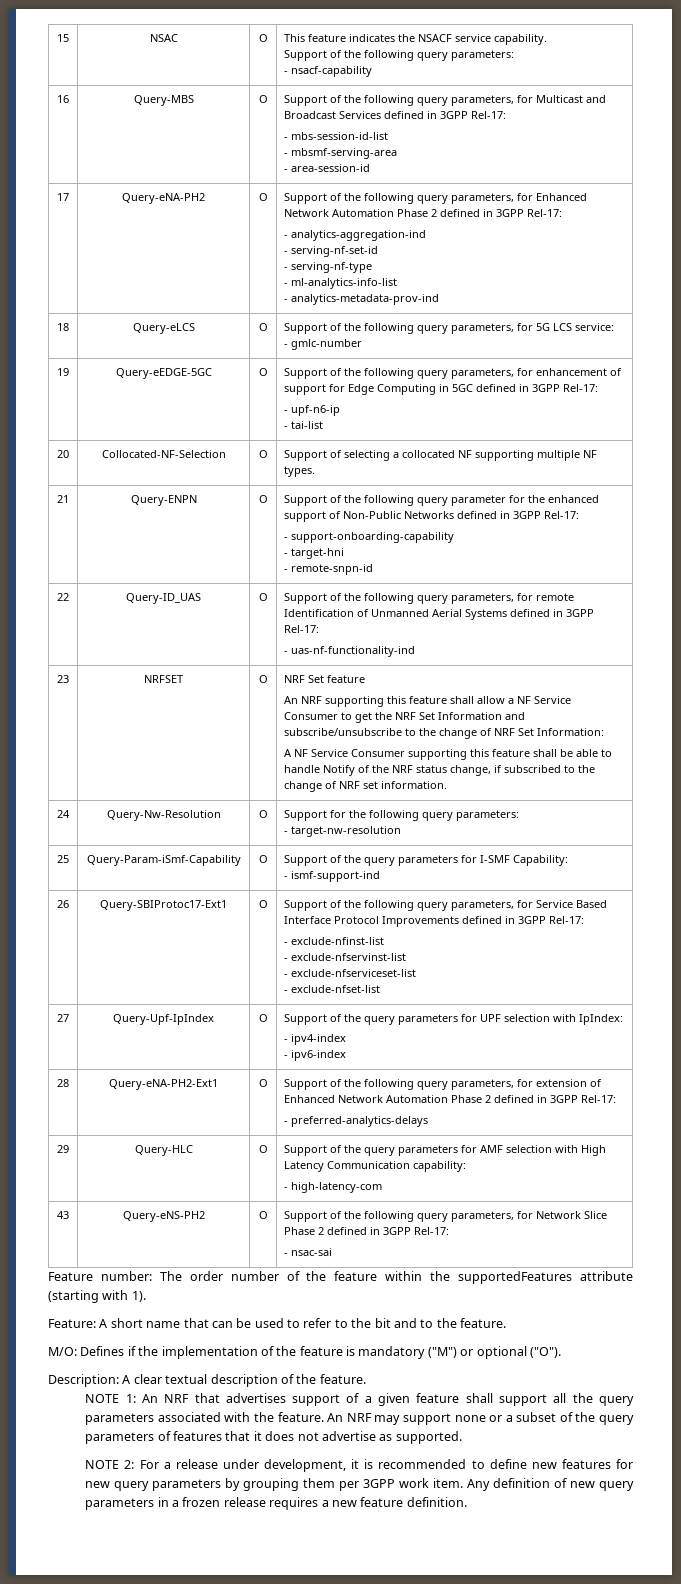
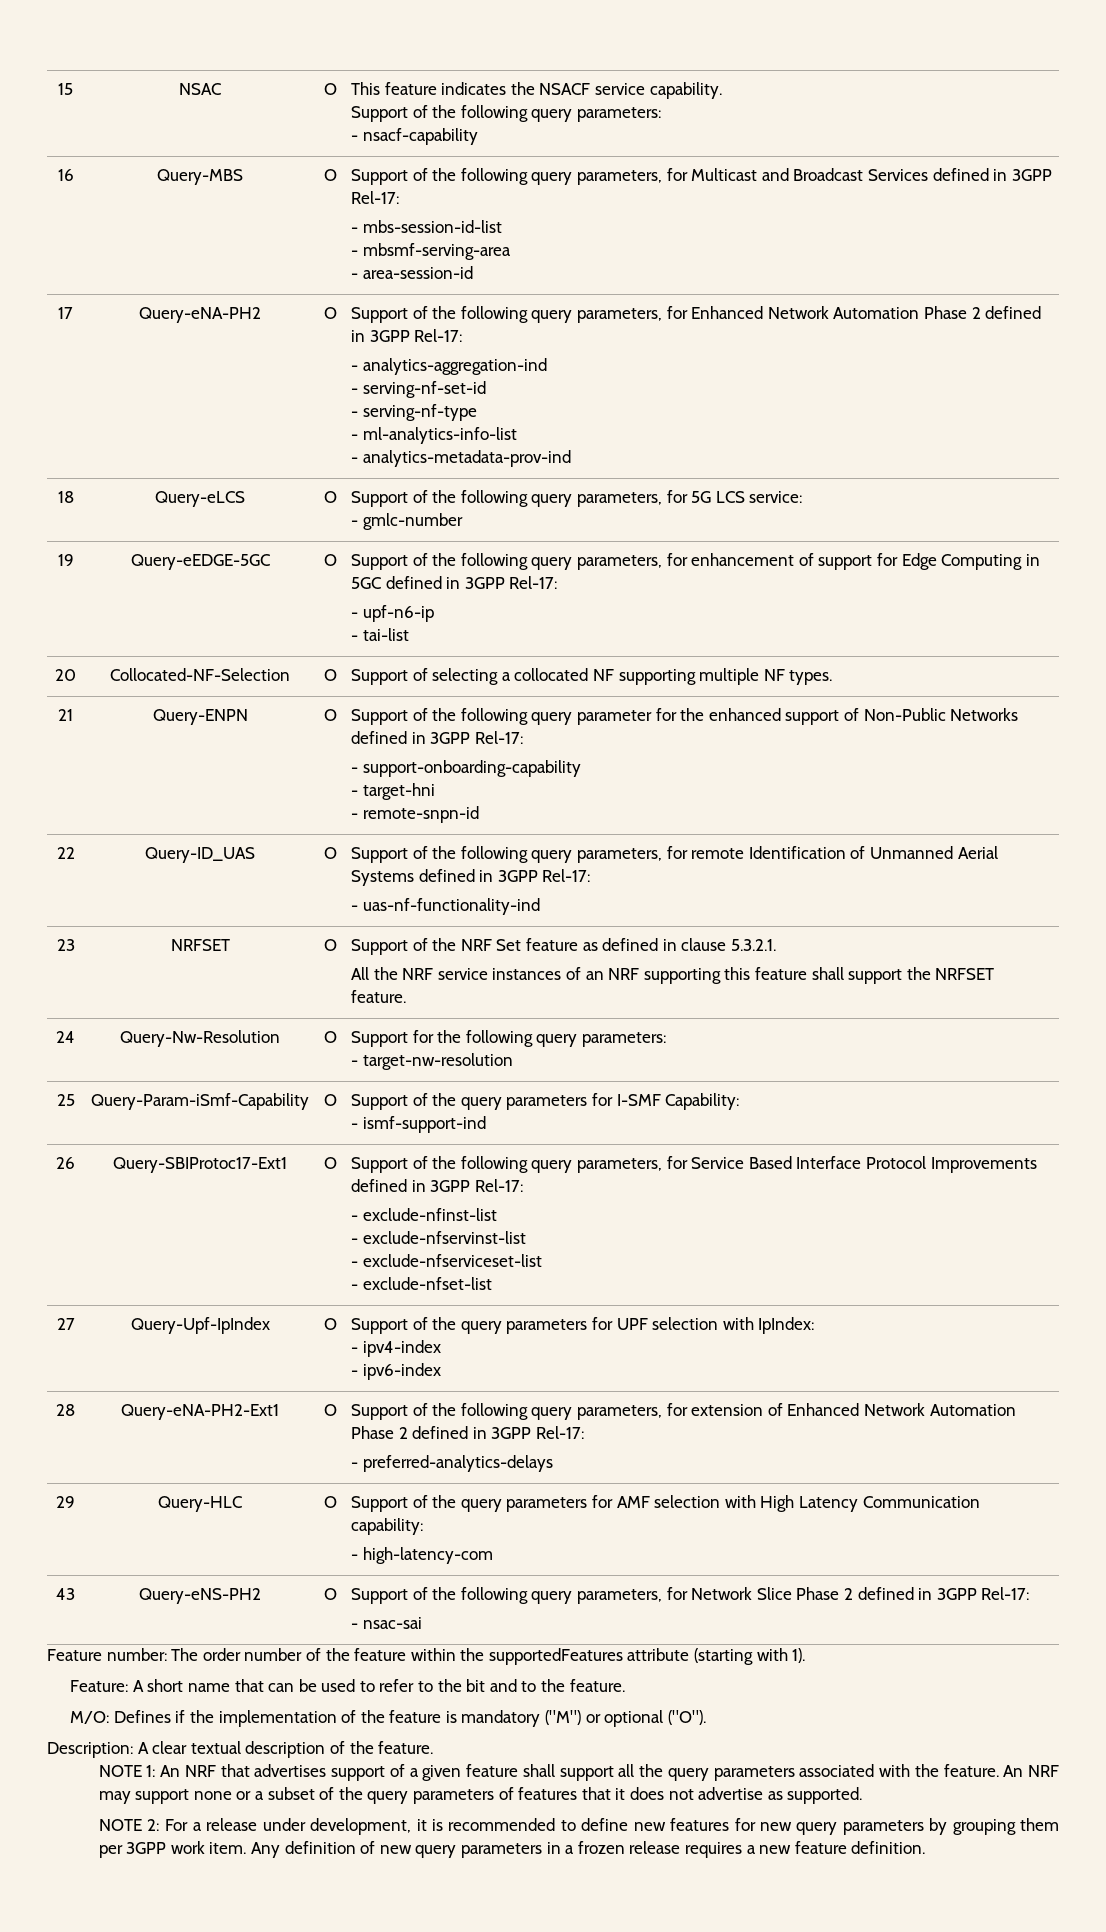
(268, 679) none -> [351,938,457,955] Support of the
[284,696,299,704] // An -> [582,938,776,951] [351,967,604,980] as defined in clause 5.3.2.1. // All the NRF service instances of an
[477,696,572,704] [284,712,526,723] [284,728,605,739] [284,749,613,760] [284,765,596,776] [284,781,448,792] allow a NF Service Consumer to get the NRF Set Information and subscribe/unsubscribe to the change of NRF Set Information: // A NF Service Consumer supporting this feature shall be able to handle Notify of the NRF status change, if subscribed to the change of NRF set information. -> [848,967,995,984] [351,990,407,1003] support the NRFSET feature.

